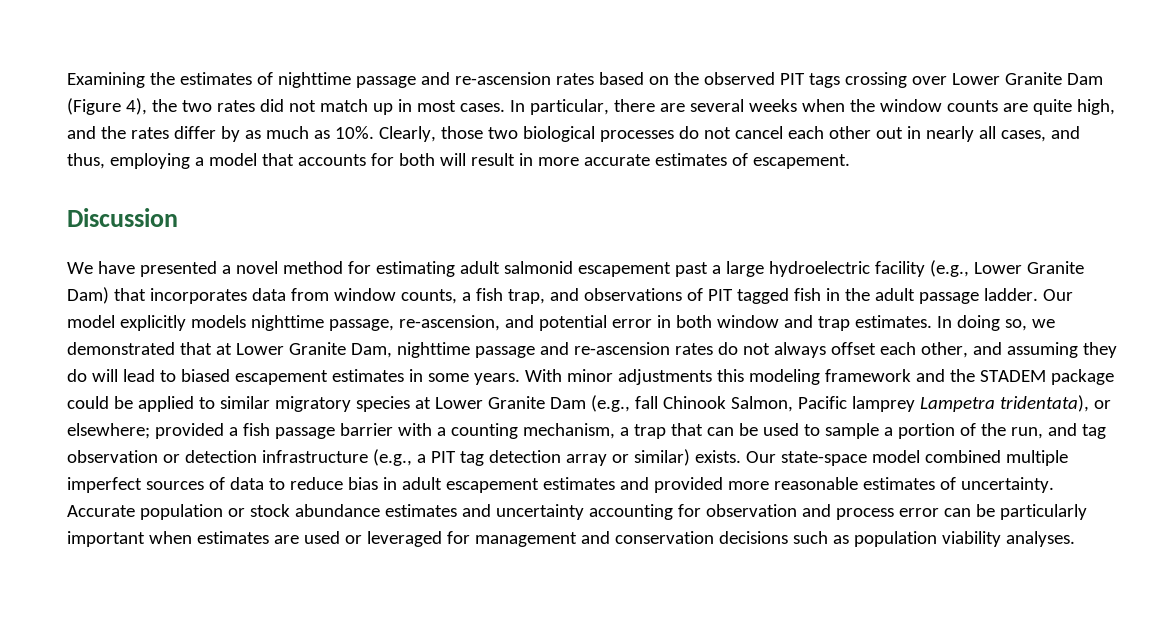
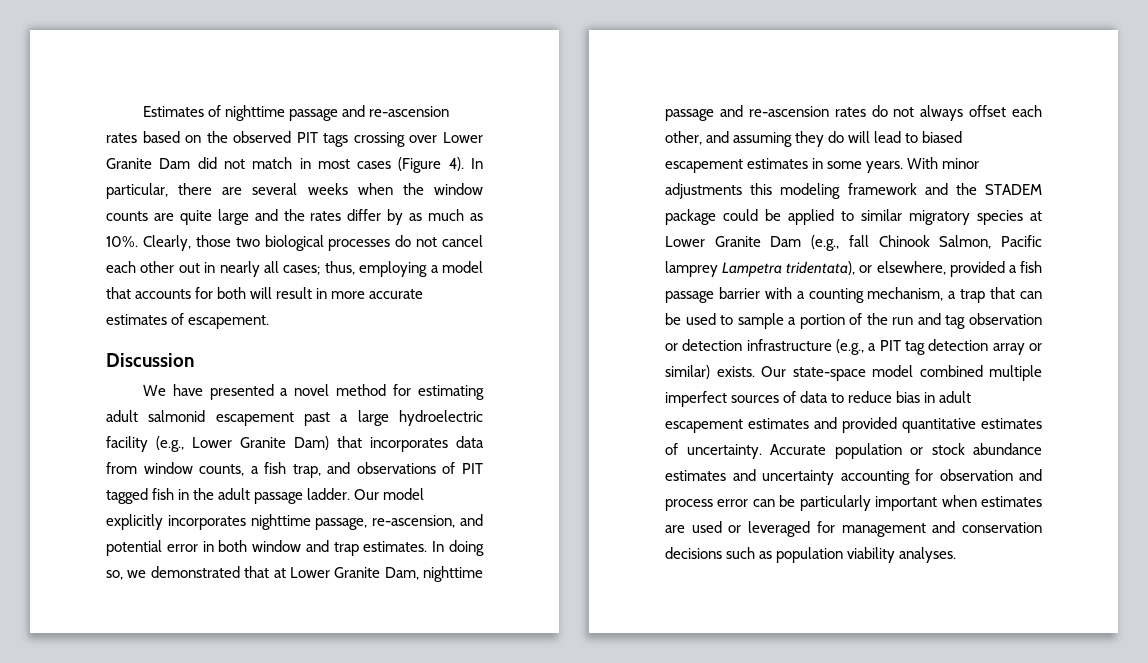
[67,72,252,88] Examining the estimates -> [142,106,204,117] Estimates
[67,98,255,115] (Figure 4), the two rates -> (191, 163) none
[372,103,393,115] up -> (293, 163) none
[459,103,505,112] cases. -> [357,157,464,173] cases (Figure 4).
[1076,99,1115,115] high, -> [217,209,249,225] large
[1000,126,1080,142] cases, and -> [283,265,321,275] cases;
[190,315,246,328] models -> [167,515,246,530] incorporates
[67,423,150,439] elsewhere; -> [876,261,946,275] elsewhere,
[1010,427,1043,439] run, -> [892,317,914,325] run
[727,477,858,490] more reasonable -> [902,418,976,433] quantitative

